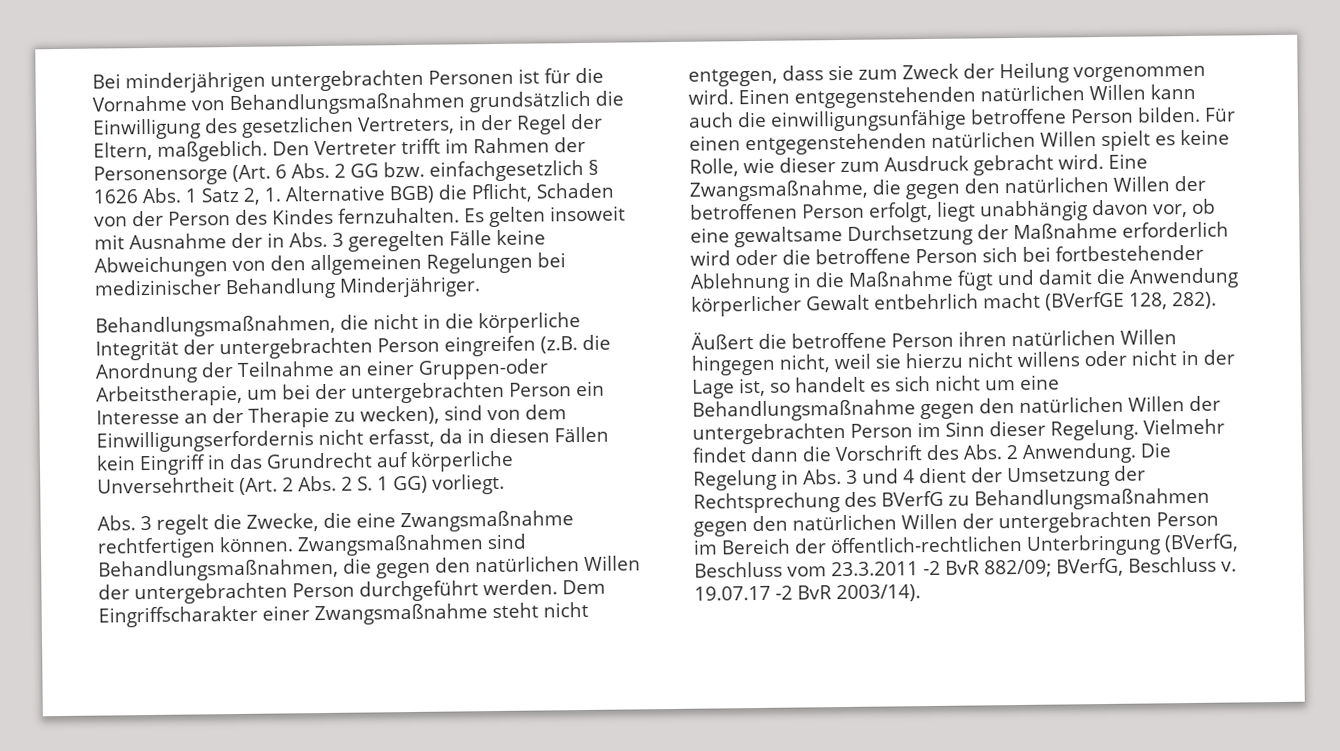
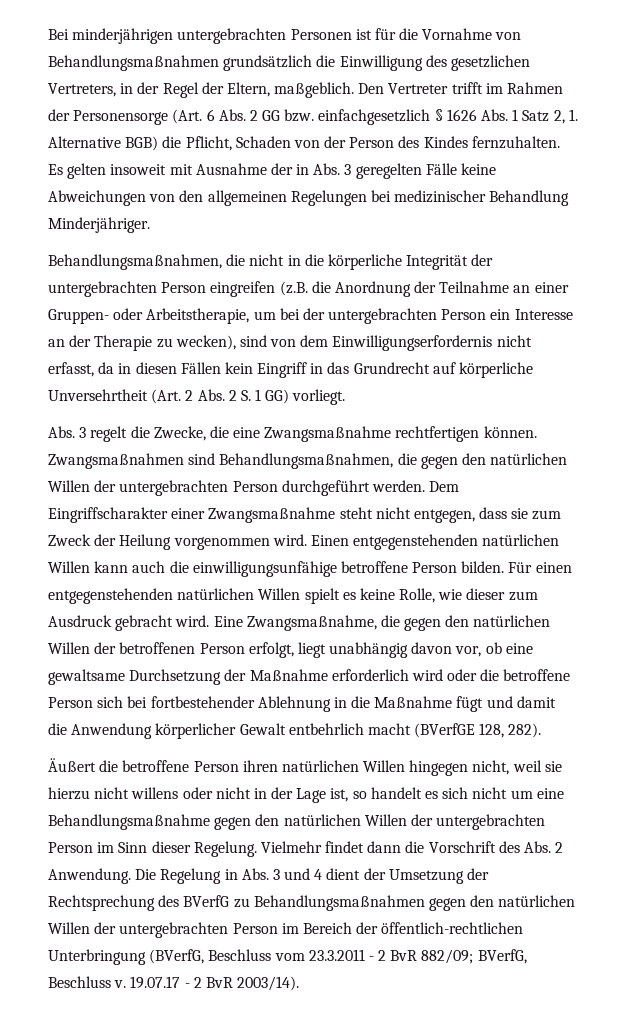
[417,358,549,380] Gruppen-oder -> [48,308,144,324] Gruppen- oder
[923,560,941,576] -2 -> [368,950,387,961] - 2
[775,585,793,600] -2 -> [184,977,202,988] - 2

